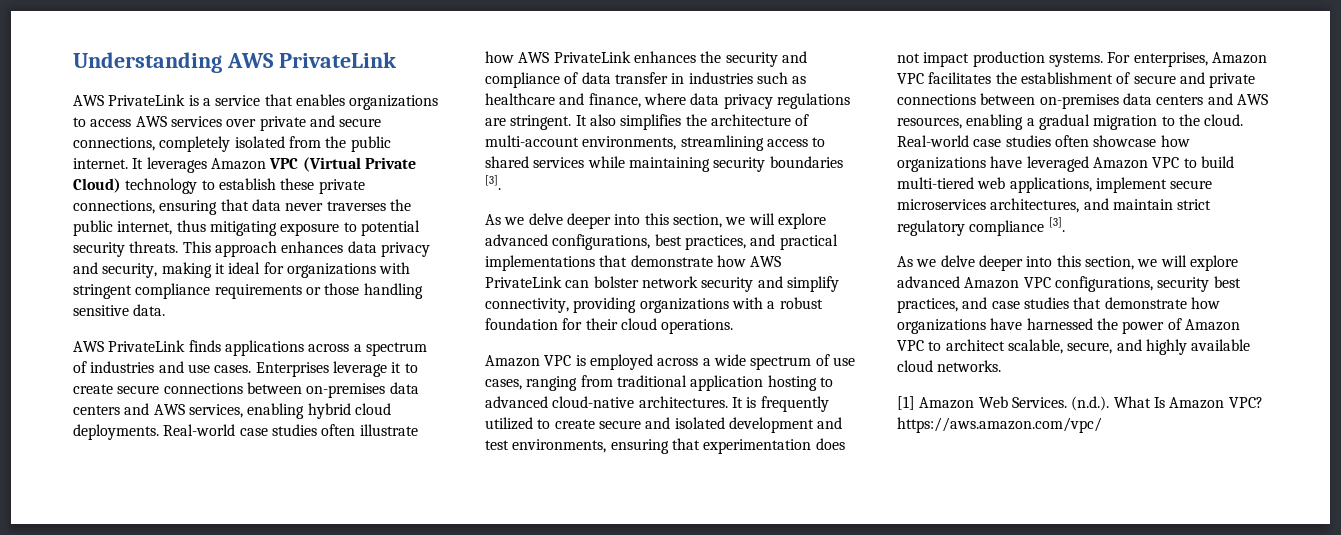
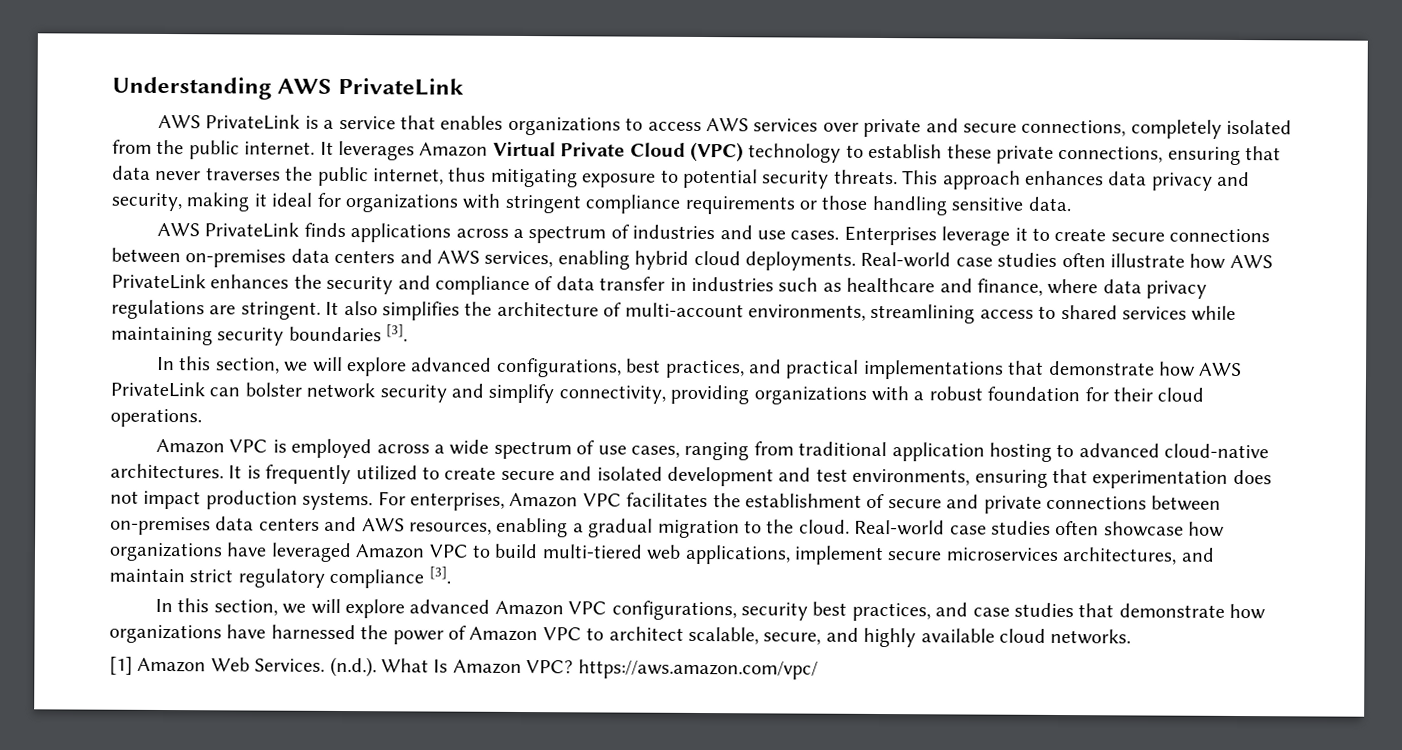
[269,157,416,172] [73,178,121,193] VPC (Virtual Private Cloud) -> [492,141,744,163] Virtual Private Cloud (VPC)
[485,213,641,229] As we delve deeper into -> [157,356,176,371] In
[897,255,1053,271] As we delve deeper into -> [155,598,174,613] In

